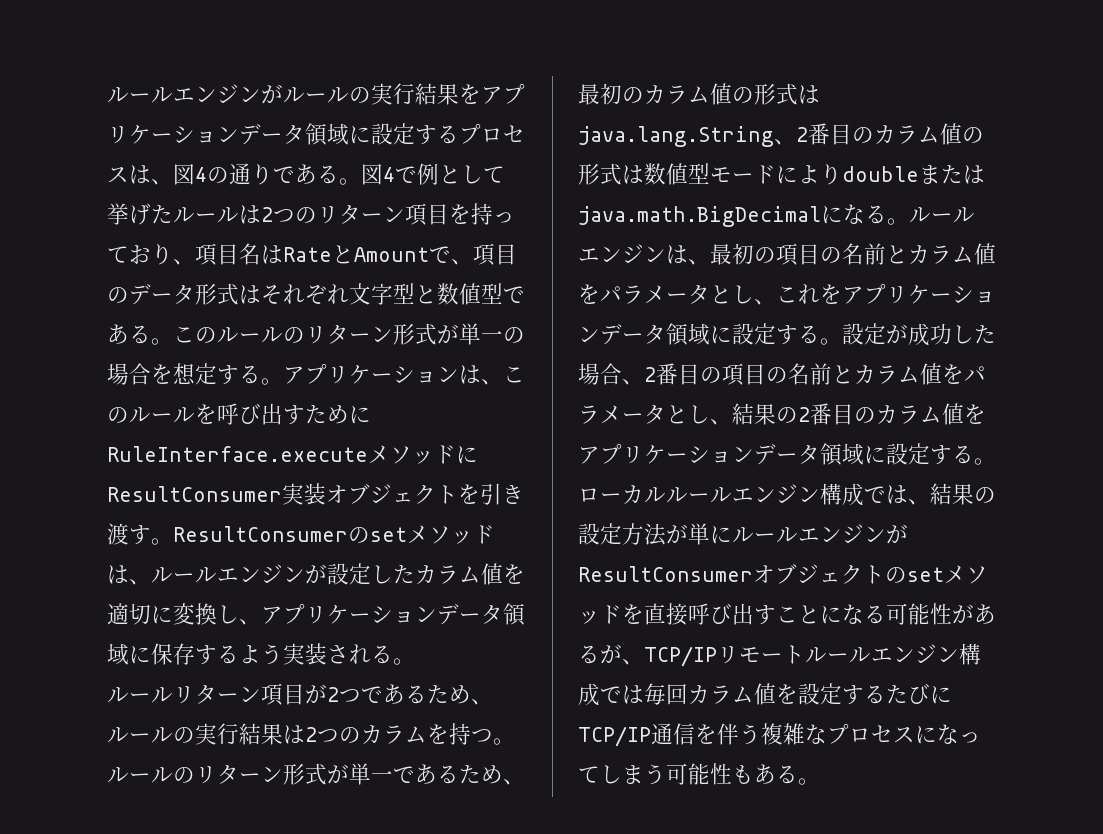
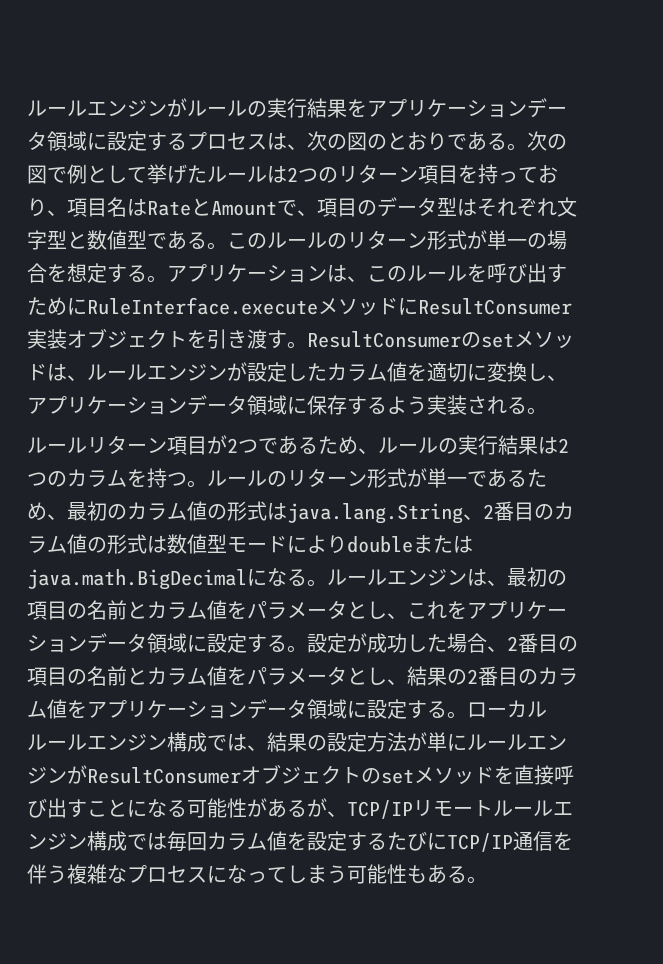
[173,163,251,185] 図4の通 -> [307,131,427,151] 次の図のとお
[361,164,395,185] 図4 -> [527,131,567,151] [27,165,47,184] 次の図
[195,283,239,305] 形式 -> [437,197,457,216] 型

